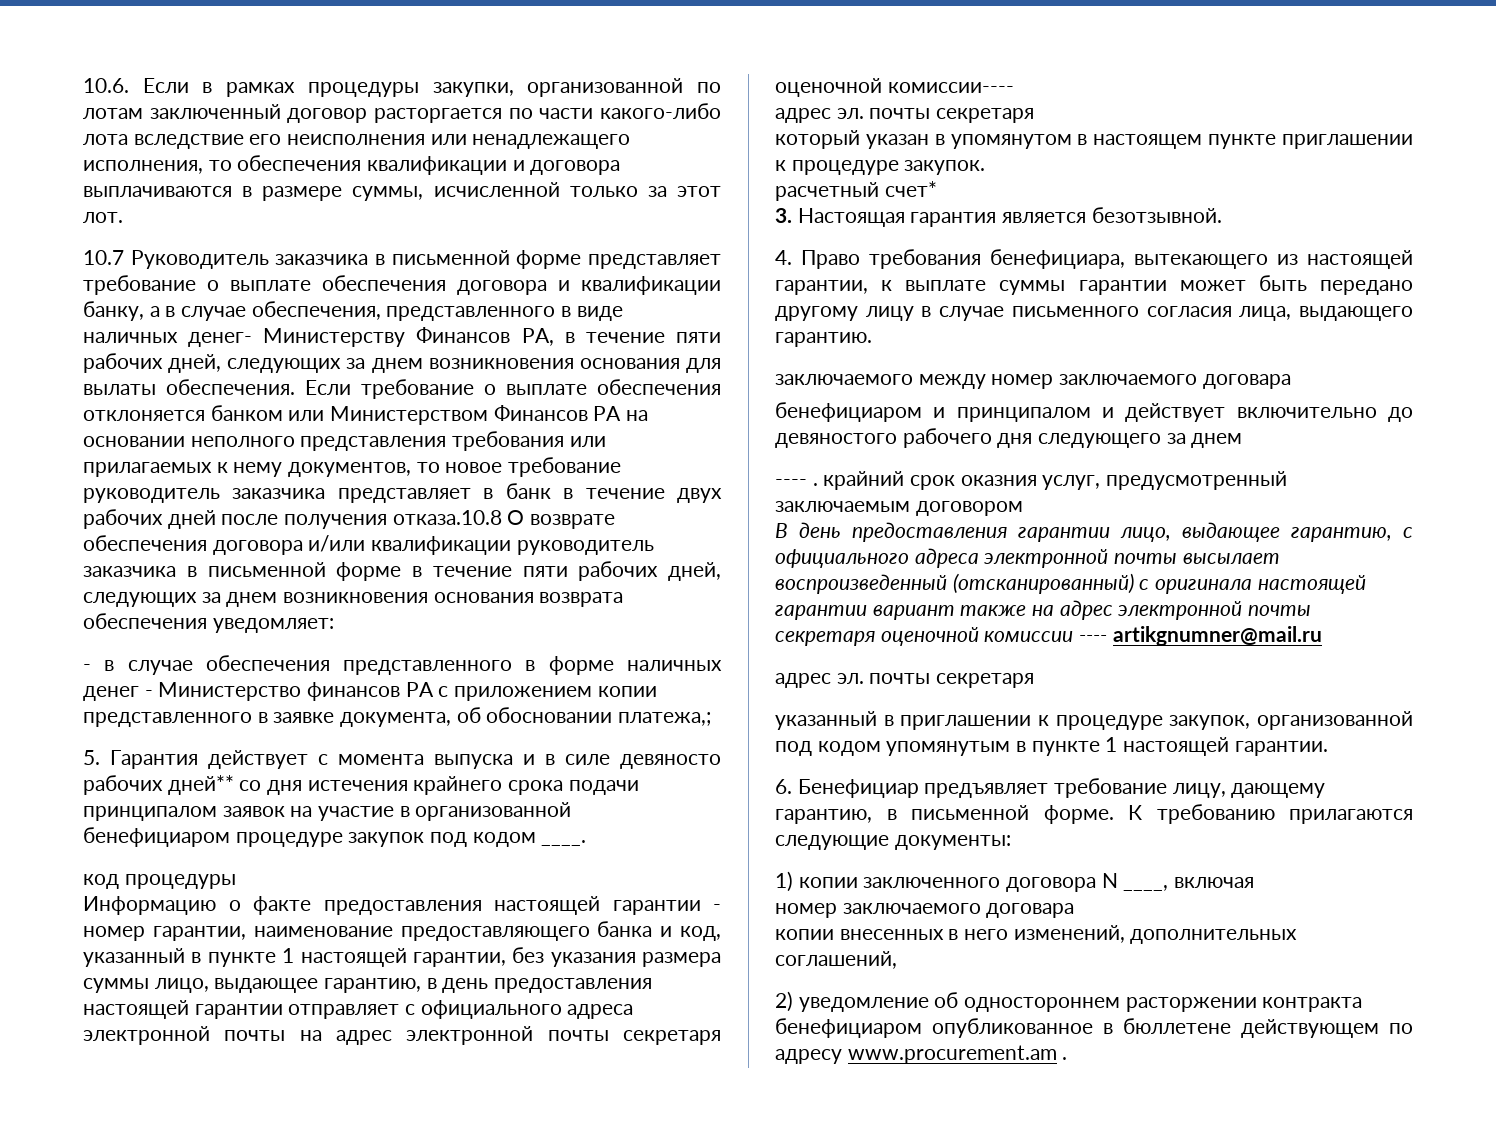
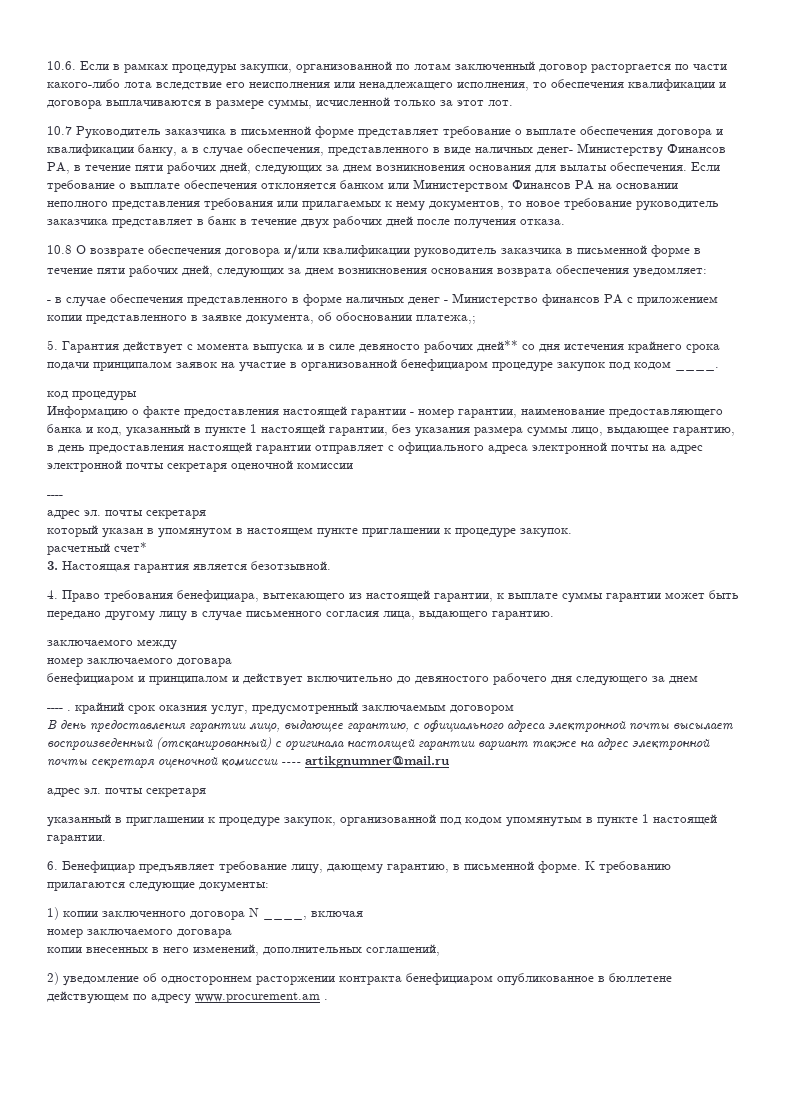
[392,510,502,525] отказа.10.8 -> [520,219,565,225] [47,245,72,254] отказа. // 10.8
[887,82,1014,93] комиссии---- -> [297,462,353,469] [47,495,63,498] комиссии // ----
(986, 381) none -> (177, 644) //

